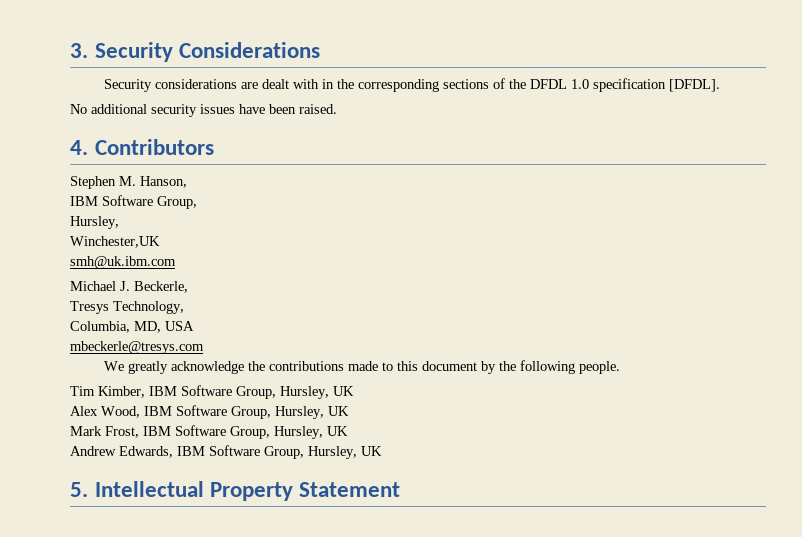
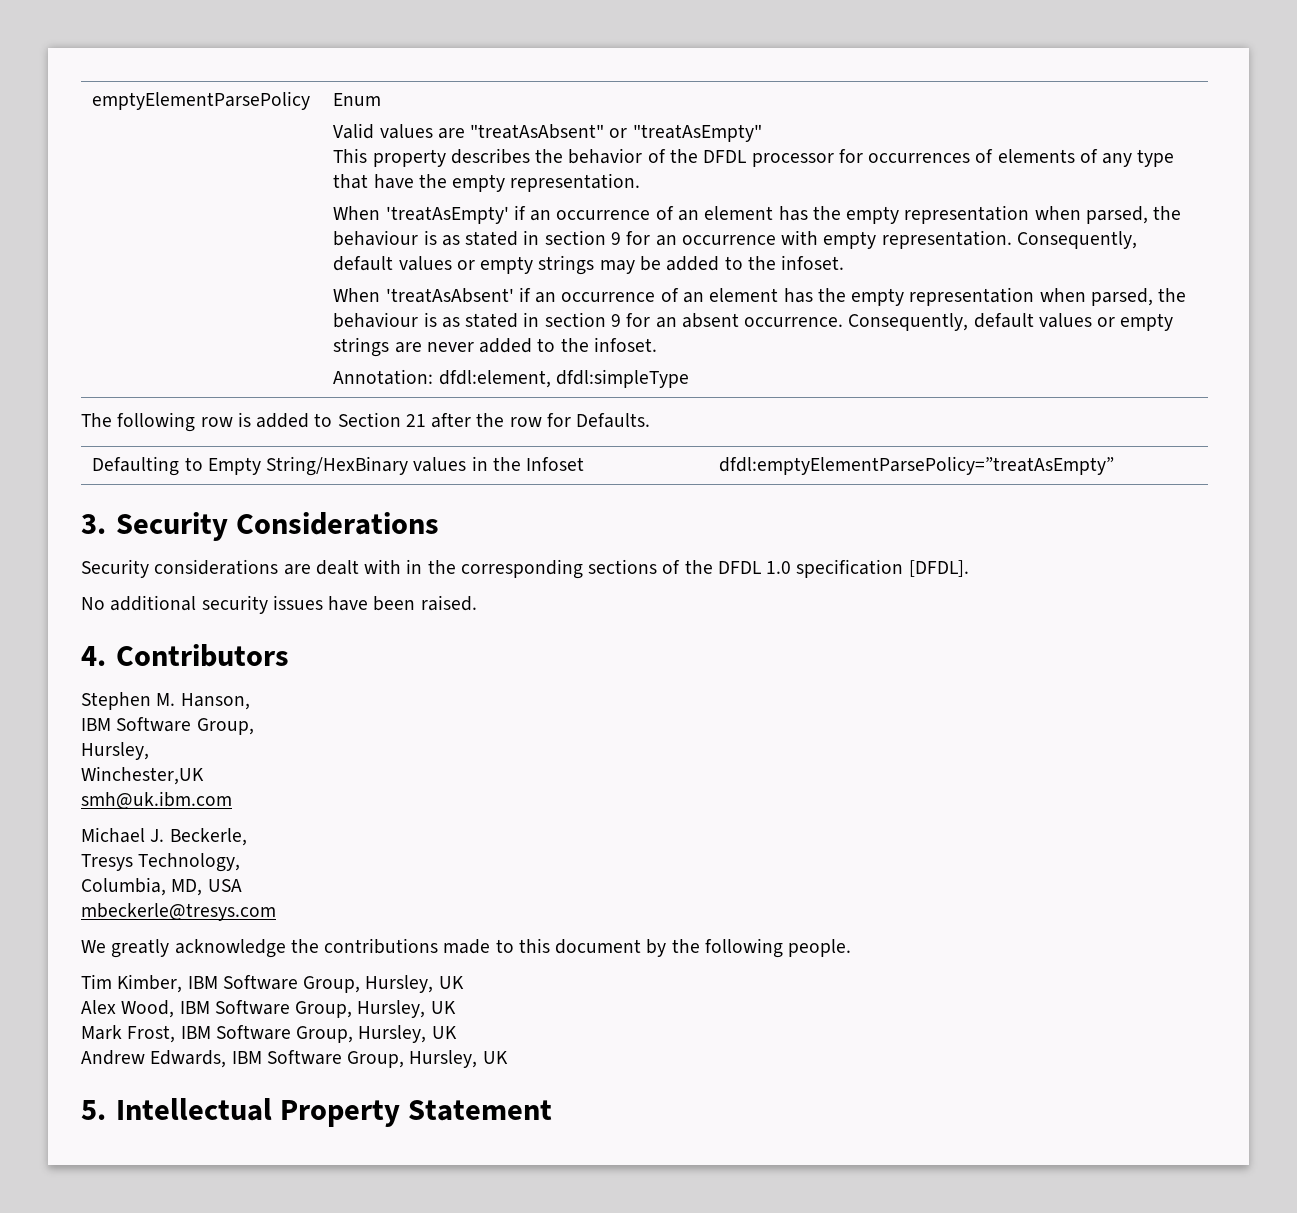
(70, 50) none -> [92,91,311,110] [333,93,382,106] [333,123,762,142] [333,148,1175,167] [333,173,641,192] [333,205,1182,224] [333,230,1137,249] [333,255,845,275] [333,287,1187,306] [333,312,1174,331] [333,337,658,357] [333,369,689,388] [81,412,651,432] [92,456,585,476] [719,456,1115,475] emptyElementParsePolicy | Enum // Valid values are "treatAsAbsent" or "treatAsEmpty" // This property describes the behavior of the DFDL processor for occurrences of elements of any type that have the empty representation. // When 'treatAsEmpty' if an occurrence of an element has the empty representation when parsed, the behaviour is as stated in section 9 for an occurrence with empty representation. Consequently, default values or empty strings may be added to the infoset. // When 'treatAsAbsent' if an occurrence of an element has the empty representation when parsed, the behaviour is as stated in section 9 for an absent occurrence. Consequently, default values or empty strings are never added to the infoset. // Annotation: dfdl:element, dfdl:simpleType // The following row is added to Section 21 after the row for Defaults. // Defaulting to Empty String/HexBinary values in the Infoset | dfdl:emptyElementParsePolicy=”treatAsEmpty” //

